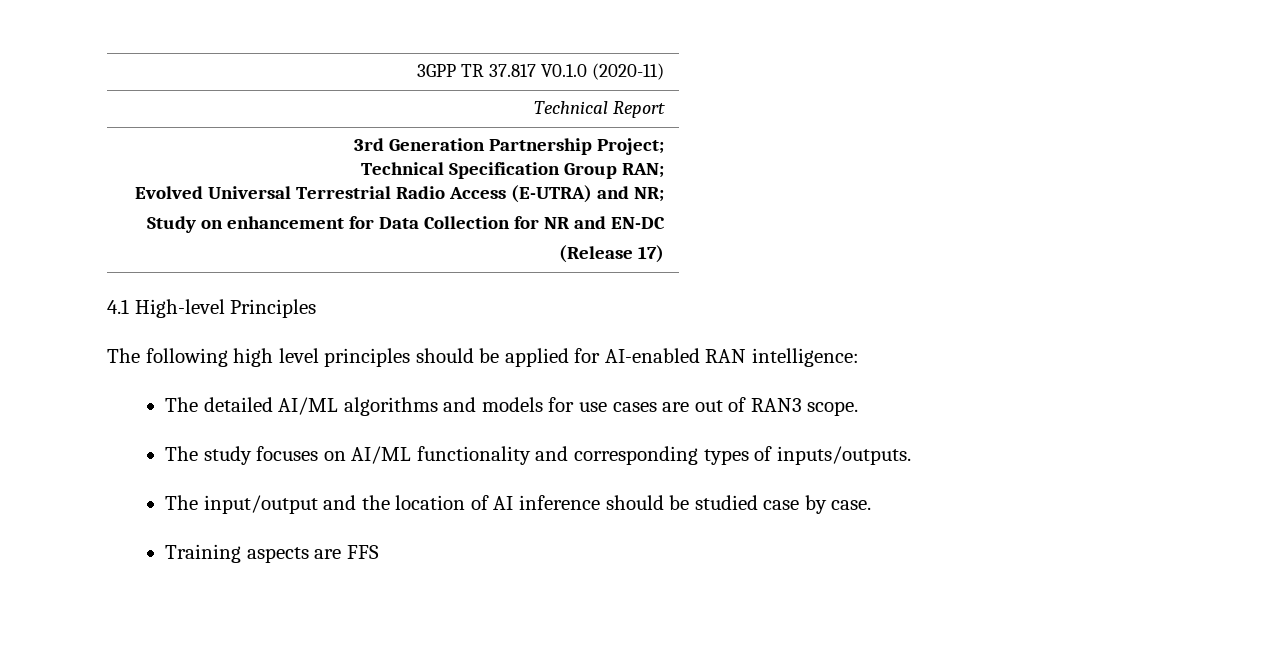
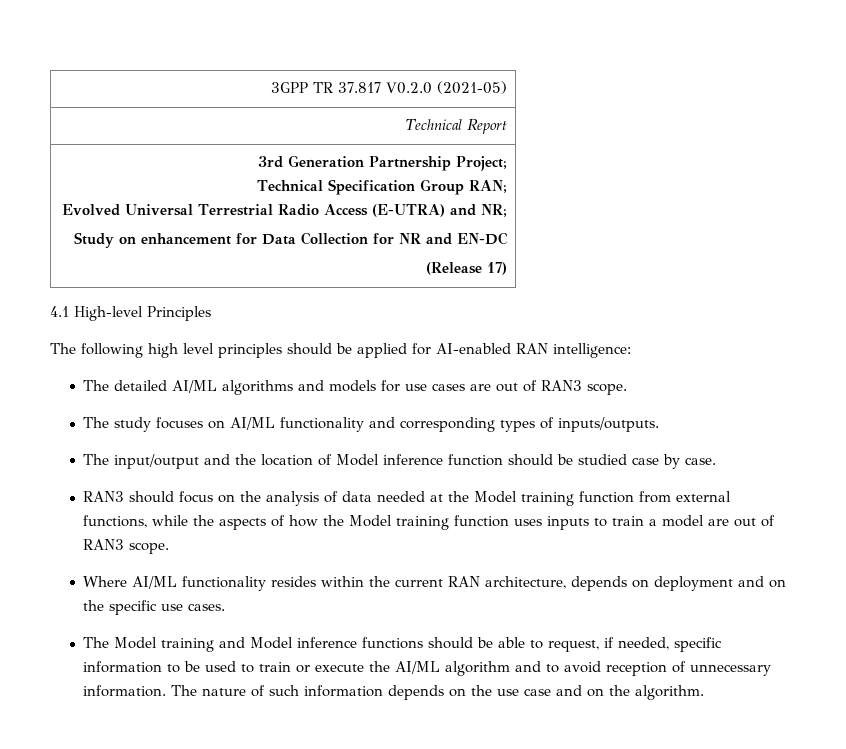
[540,63,664,80] V0.1.0 (2020-11) -> [386,81,508,94] V0.2.0 (2021-05)
[493,495,601,510] AI inference -> [336,454,504,466] Model inference function
[165,544,379,563] Training aspects are FFS -> [83,491,732,506] [83,515,776,530] [83,539,170,554] [83,576,787,591] [83,600,226,615] [83,637,723,652] [83,661,772,676] [83,685,705,700] RAN3 should focus on the analysis of data needed at the Model training function from external functions, while the aspects of how the Model training function uses inputs to train a model are out of RAN3 scope. // Where AI/ML functionality resides within the current RAN architecture, depends on deployment and on the specific use cases. // The Model training and Model inference functions should be able to request, if needed, specific information to be used to train or execute the AI/ML algorithm and to avoid reception of unnecessary information. The nature of such information depends on the use case and on the algorithm.

